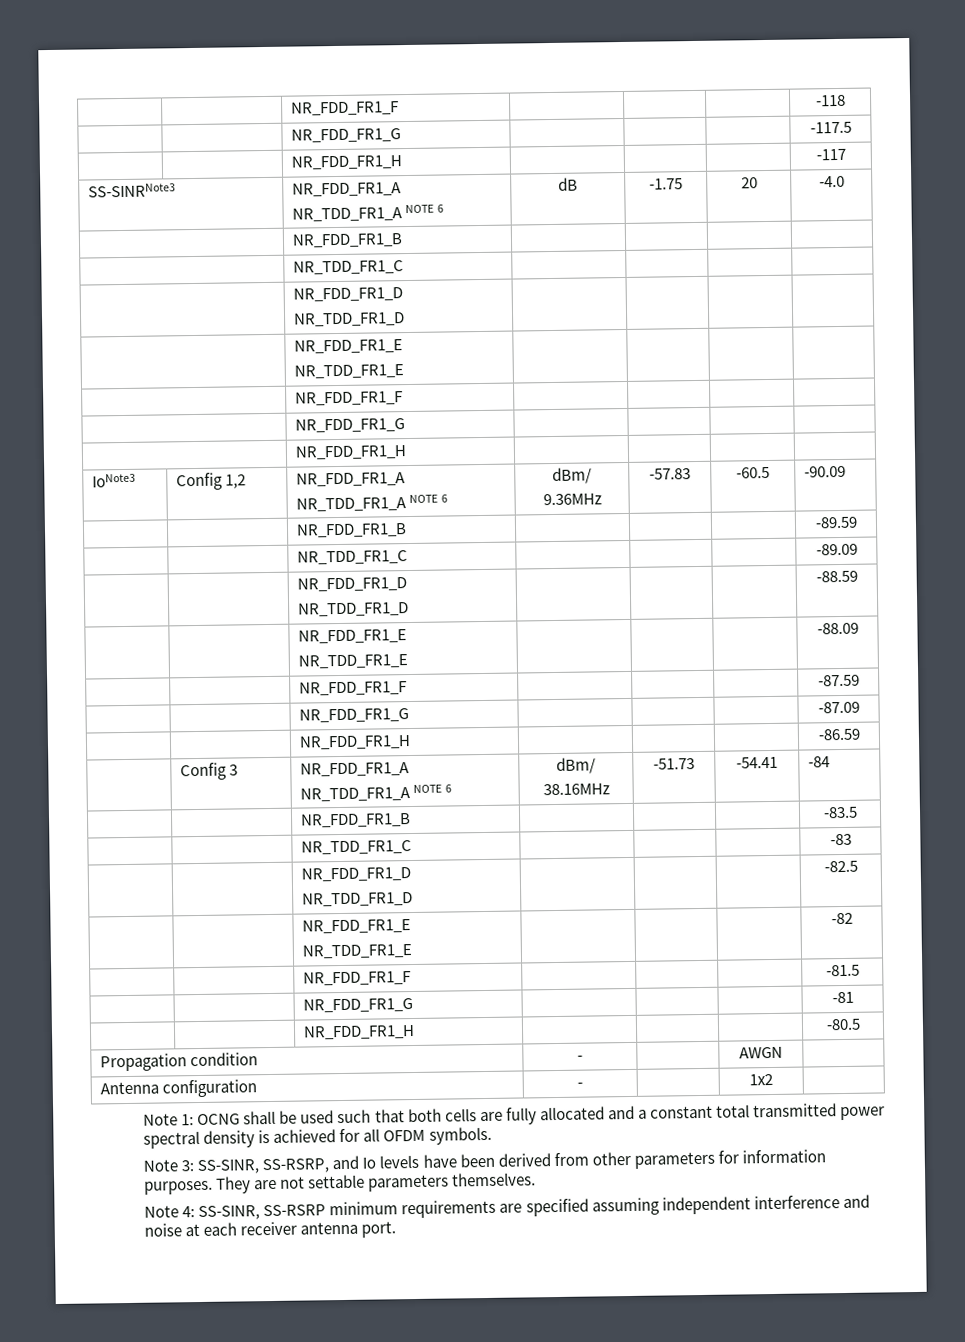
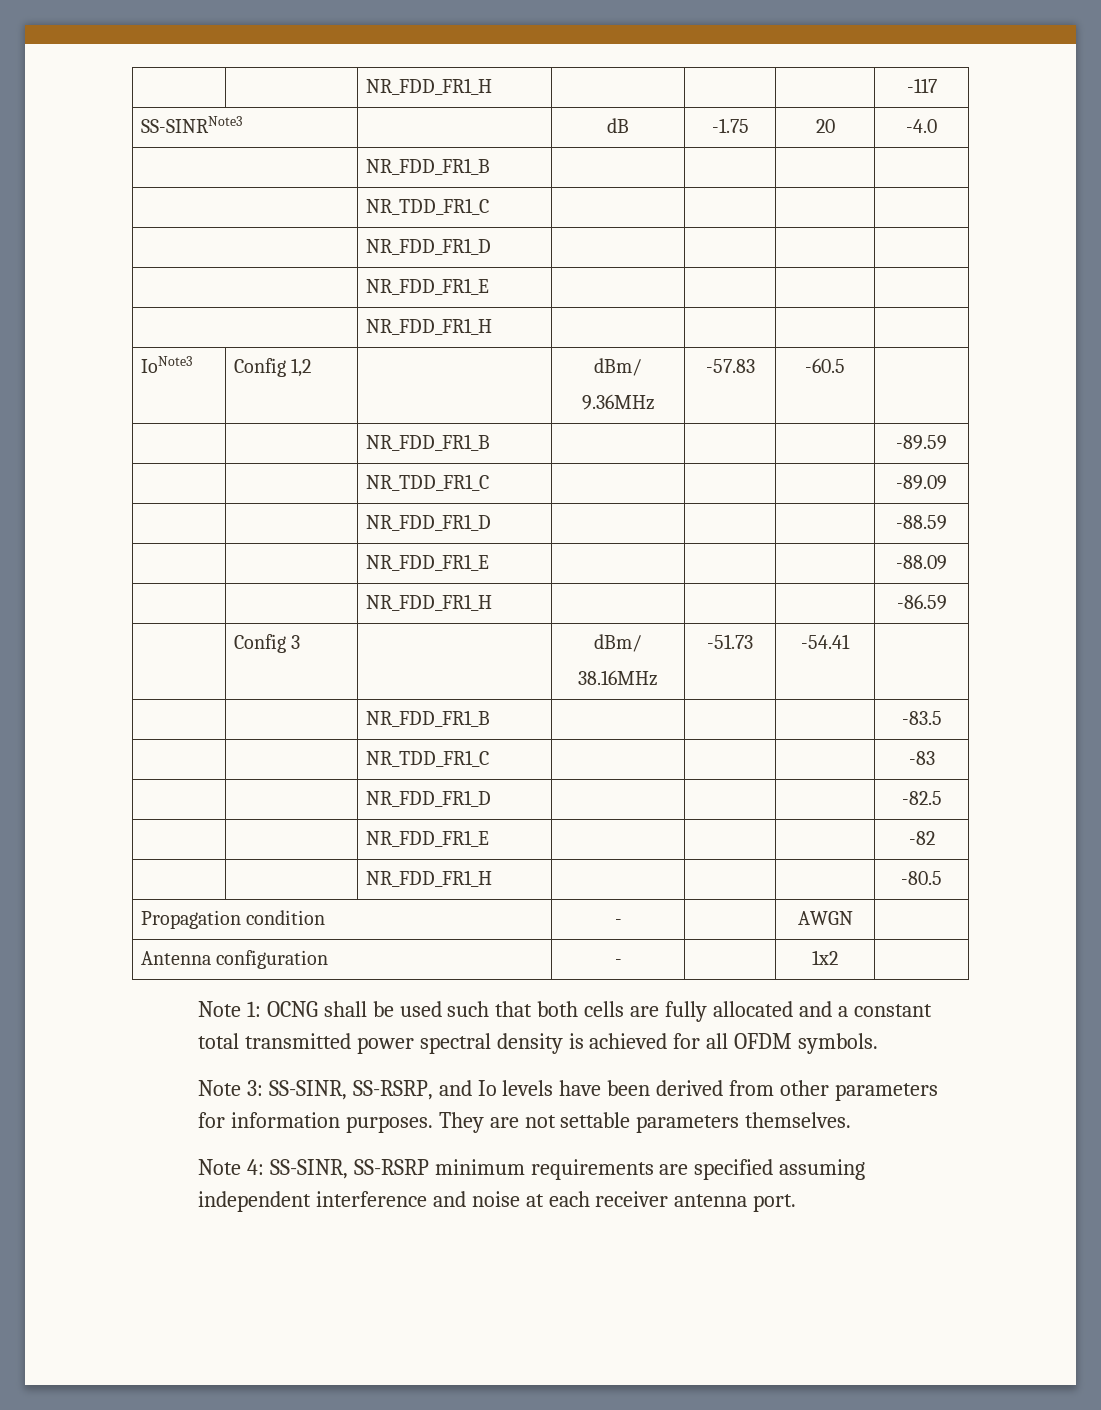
[291,101,400,116] [814,94,846,107] [291,128,402,143] [809,121,852,134] | | NR_FDD_FR1_F | | | | -118 // | | NR_FDD_FR1_G | | | | -117.5 // | -> (365, 86) |
[292,182,403,197] [292,204,445,222] NR_FDD_FR1_A // NR_TDD_FR1_A NOTE 6 -> (242, 124) none
[293,312,406,327] [294,339,404,354] [294,364,405,379] [295,391,404,406] [295,418,406,433] // NR_TDD_FR1_D | | | | // | NR_FDD_FR1_E // NR_TDD_FR1_E | | | | // | NR_FDD_FR1_F | | | | // | NR_FDD_FR1_G -> [365,278,489,295] | | | | // | NR_FDD_FR1_E
[296,472,407,487] [296,494,449,512] NR_FDD_FR1_A // NR_TDD_FR1_A NOTE 6 -> (312, 367) none
[804,465,847,478] -90.09 -> (845, 365) none
[298,602,410,617] // NR_TDD_FR1_D -> (491, 522) none
[298,654,409,669] // NR_TDD_FR1_E -> (489, 562) none
[299,681,408,696] [817,674,860,687] [299,708,410,723] [817,701,860,714] // | | NR_FDD_FR1_F | | | | -87.59 // | | NR_FDD_FR1_G | | | | -87.09 -> (947, 562) none
[300,762,411,777] [300,784,453,802] NR_FDD_FR1_A // NR_TDD_FR1_A NOTE 6 -> (301, 642) none
[808,756,831,768] -84 -> (850, 641) none
[302,891,414,907] // NR_TDD_FR1_D -> (491, 798) none
[302,943,413,959] // NR_TDD_FR1_E -> (489, 838) none
[303,971,412,986] [825,964,860,977] [303,997,414,1013] [831,991,854,1004] // | | NR_FDD_FR1_F | | | | -81.5 // | | NR_FDD_FR1_G | | | | -81 -> (935, 838) none

